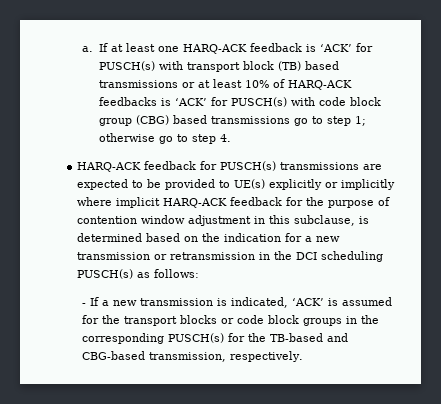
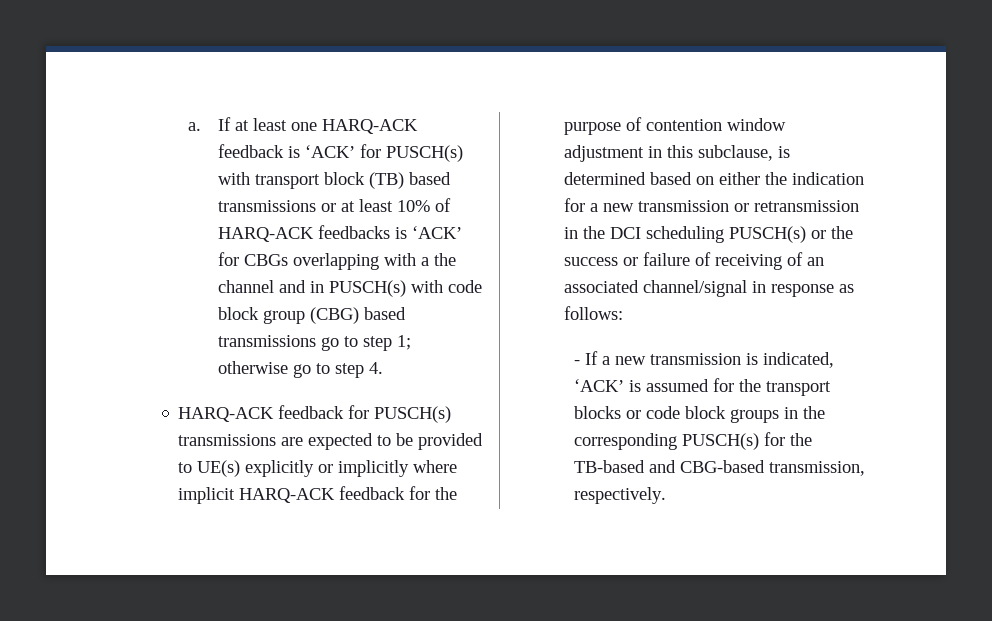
(229, 101) none -> [243,253,456,270] [217,280,324,293] CBGs overlapping with a the channel and in
(198, 239) none -> [719,172,761,185] either
(133, 274) none -> [811,226,854,239] [564,252,825,270] [564,280,835,297] or the success or failure of receiving of an associated channel/signal in response

